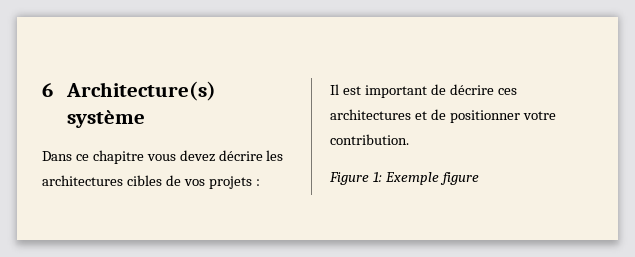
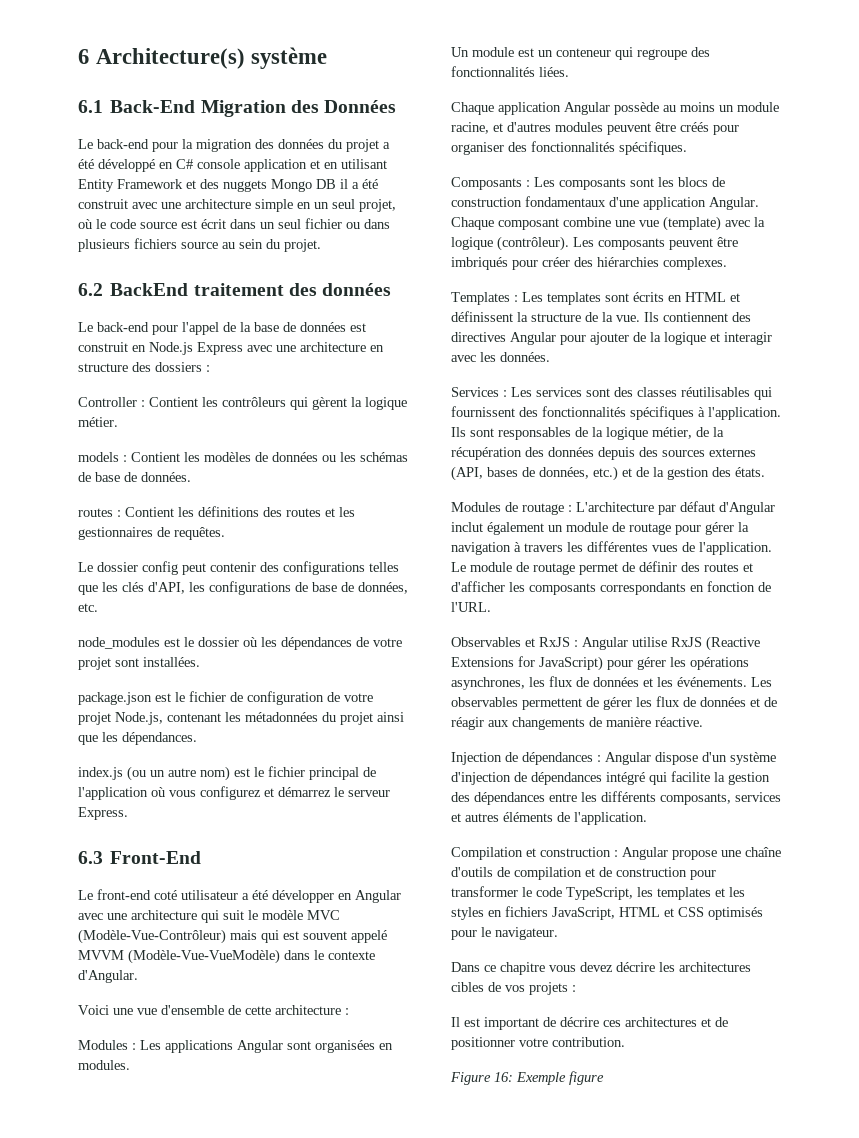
(145, 119) none -> [78,100,397,117] [78,139,390,152] [78,159,387,172] [78,179,378,192] [78,199,396,212] [78,218,390,229] [78,238,321,252] [78,283,392,296] [78,322,366,335] [78,342,384,355] [78,362,210,372] [78,397,407,410] [78,417,118,427] [78,452,408,462] [78,472,191,482] [78,506,355,517] [78,527,225,540] [78,561,399,575] [78,581,408,595] [78,603,98,612] [78,637,402,650] [78,657,200,670] [78,691,373,705] [78,712,404,725] [78,732,197,745] [78,766,376,781] [78,786,390,800] [78,807,128,820] [78,851,202,864] [78,889,401,903] [78,910,340,923] [78,929,387,944] [78,949,375,964] [78,970,138,983] [78,1005,349,1015] [78,1040,393,1053] [78,1060,130,1070] [451,47,710,60] [451,66,569,77] [451,102,779,115] [451,122,739,135] [451,141,687,155] [451,177,725,190] [451,196,759,210] [451,216,765,231] [451,236,738,251] [451,257,727,270] [451,292,740,305] [451,311,751,322] [451,332,772,345] [451,352,550,362] [451,387,772,400] [451,406,781,420] [451,427,724,440] [451,447,756,460] [451,466,765,481] [451,501,775,515] [451,522,749,535] [451,541,772,555] [451,561,753,575] [451,581,771,595] [451,602,491,612] [451,636,760,651] [451,656,749,671] [451,676,772,690] [451,696,777,710] [451,717,703,730] [451,752,776,765] [451,771,770,785] [451,791,781,805] [451,812,647,825] [451,847,781,860] [451,867,716,880] [451,886,745,900] [451,906,763,920] [451,927,558,940] // 6.1 Back-End Migration des Données // Le back-end pour la migration des données du projet a été développé en C# console application et en utilisant Entity Framework et des nuggets Mongo DB il a été construit avec une architecture simple en un seul projet, où le code source est écrit dans un seul fichier ou dans plusieurs fichiers source au sein du projet. // 6.2 BackEnd traitement des données // Le back-end pour l'appel de la base de données est construit en Node.js Express avec une architecture en structure des dossiers : // Controller : Contient les contrôleurs qui gèrent la logique métier. // models : Contient les modèles de données ou les schémas de base de données. // routes : Contient les définitions des routes et les gestionnaires de requêtes. // Le dossier config peut contenir des configurations telles que les clés d'API, les configurations de base de données, etc. // node_modules est le dossier où les dépendances de votre projet sont installées. // package.json est le fichier de configuration de votre projet Node.js, contenant les métadonnées du projet ainsi que les dépendances. // index.js (ou un autre nom) est le fichier principal de l'application où vous configurez et démarrez le serveur Express. // 6.3 Front-End // Le front-end coté utilisateur a été développer en Angular avec une architecture qui suit le modèle MVC (Modèle-Vue-Contrôleur) mais qui est souvent appelé MVVM (Modèle-Vue-VueModèle) dans le contexte d'Angular. // Voici une vue d'ensemble de cette architecture : // Modules : Les applications Angular sont organisées en modules. // Un module est un conteneur qui regroupe des fonctionnalités liées. // Chaque application Angular possède au moins un module racine, et d'autres modules peuvent être créés pour organiser des fonctionnalités spécifiques. // Composants : Les composants sont les blocs de construction fondamentaux d'une application Angular. Chaque composant combine une vue (template) avec la logique (contrôleur). Les composants peuvent être imbriqués pour créer des hiérarchies complexes. // Templates : Les templates sont écrits en HTML et définissent la structure de la vue. Ils contiennent des directives Angular pour ajouter de la logique et interagir avec les données. // Services : Les services sont des classes réutilisables qui fournissent des fonctionnalités spécifiques à l'application. Ils sont responsables de la logique métier, de la récupération des données depuis des sources externes (API, bases de données, etc.) et de la gestion des états. // Modules de routage : L'architecture par défaut d'Angular inclut également un module de routage pour gérer la navigation à travers les différentes vues de l'application. Le module de routage permet de définir des routes et d'afficher les composants correspondants en fonction de l'URL. // Observables et RxJS : Angular utilise RxJS (Reactive Extensions for JavaScript) pour gérer les opérations asynchrones, les flux de données et les événements. Les observables permettent de gérer les flux de données et de réagir aux changements de manière réactive. // Injection de dépendances : Angular dispose d'un système d'injection de dépendances intégré qui facilite la gestion des dépendances entre les différents composants, services et autres éléments de l'application. // Compilation et construction : Angular propose une chaîne d'outils de compilation et de construction pour transformer le code TypeScript, les templates et les styles en fichiers JavaScript, HTML et CSS optimisés pour le navigateur.
[372,172,382,182] 1: -> [494,1072,513,1082] 16:

